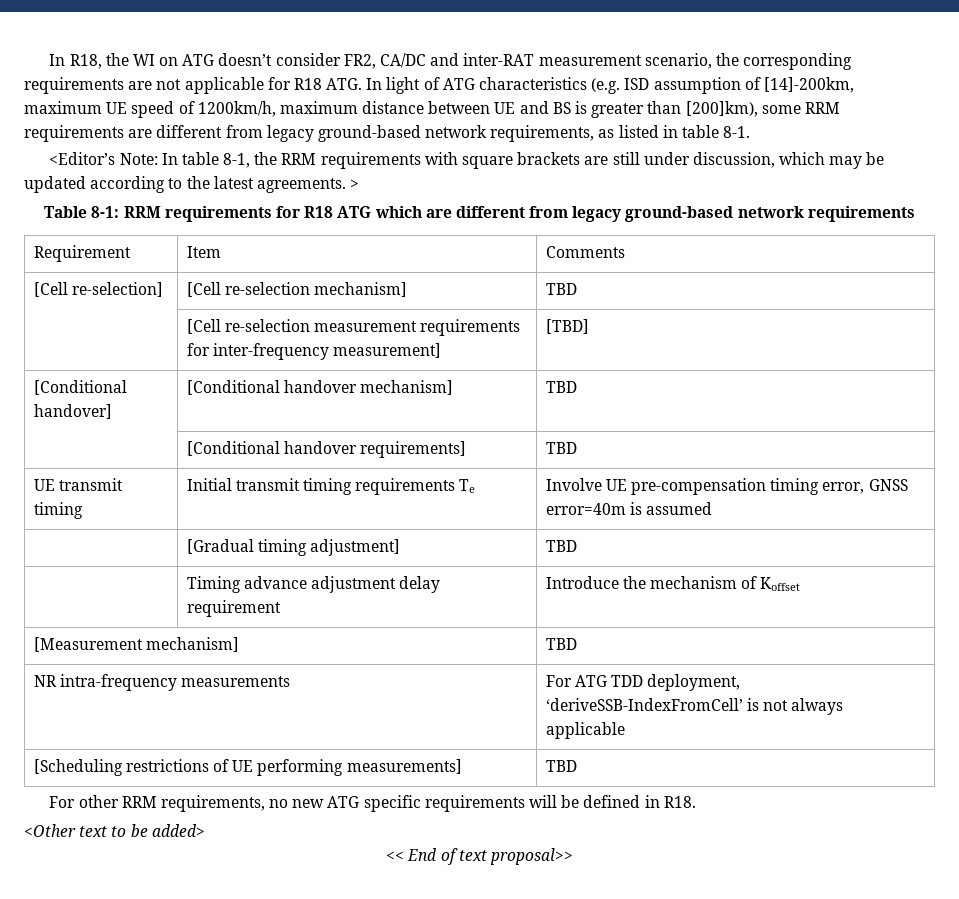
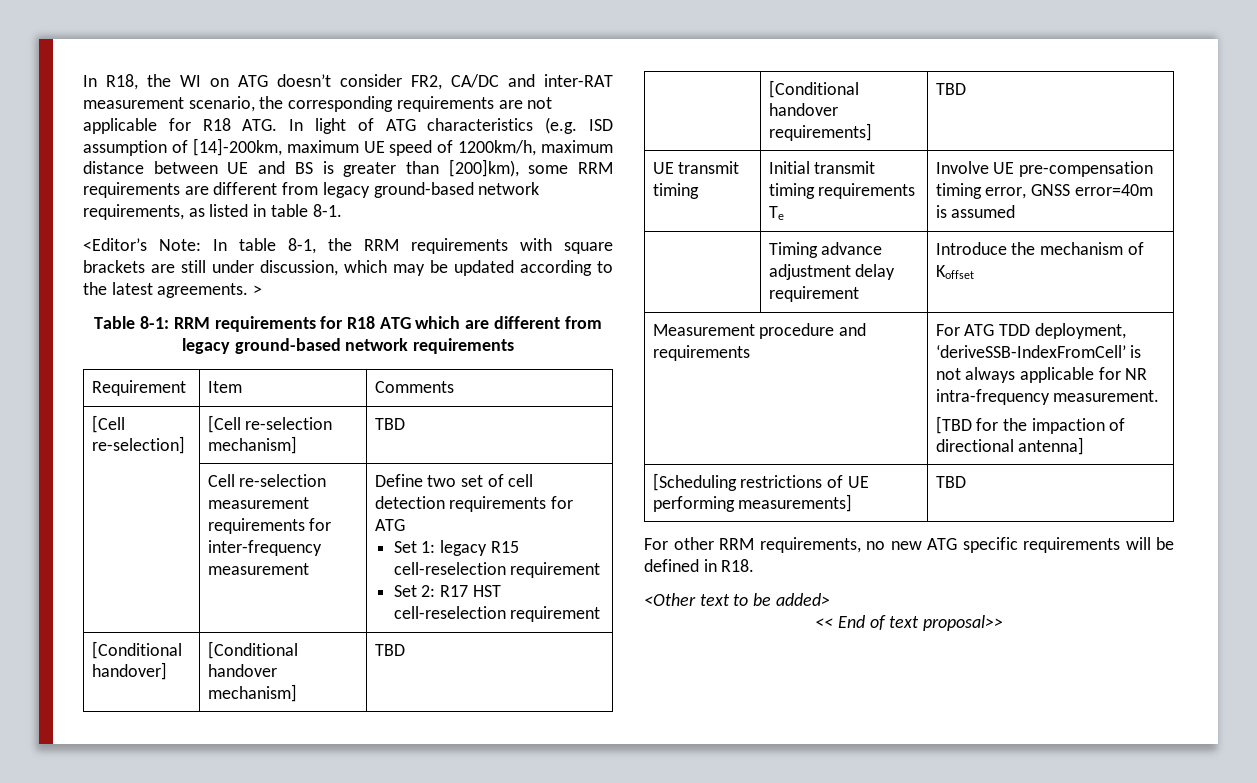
[186,319,221,334] [Cell -> [207,474,235,487] Cell
[332,343,441,358] [545,319,589,334] measurement] | [TBD] -> [207,563,309,575] [374,474,534,487] [374,496,573,512] [374,519,405,531] [393,540,519,556] [393,562,601,578] [393,585,501,597] [393,606,601,622] measurement | Define two set of cell detection requirements for ATG // Set 1: legacy R15 cell-reselection requirement // Set 2: R17 HST cell-reselection requirement
[186,539,400,556] [545,540,577,552] // | [Gradual timing adjustment] | TBD -> (1016, 211) none
[33,637,239,652] [545,638,577,650] [33,674,290,691] [Measurement mechanism] | TBD // NR intra-frequency measurements -> [652,323,866,339] [652,345,750,361] Measurement procedure and requirements
(625, 730) none -> [1098,367,1148,380] [935,389,1160,405] [935,416,1126,434] [935,437,1085,455] for NR intra-frequency measurement. // [TBD for the impaction of directional antenna]

